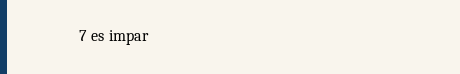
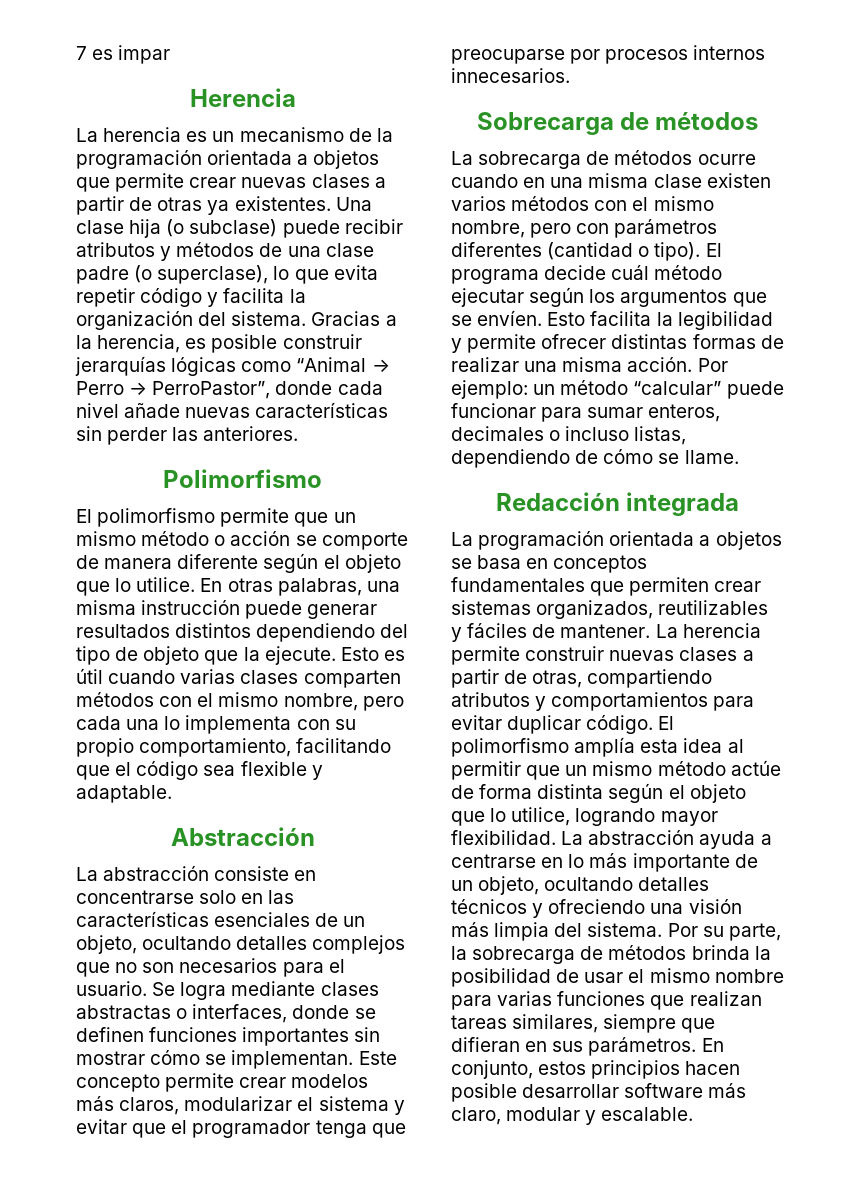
(149, 37) none -> [189,88,296,107] [76,127,393,142] [76,150,380,169] [76,173,386,192] [76,196,372,215] [76,219,403,238] [76,242,374,261] [76,265,378,284] [76,288,306,307] [76,311,397,330] [76,334,362,353] [75,356,390,376] [76,381,383,399] [76,402,389,418] [76,426,299,445] [163,469,322,488] [76,508,356,527] [76,531,408,550] [76,553,401,573] [76,577,400,596] [76,600,378,619] [76,623,409,642] [76,646,405,665] [76,668,401,688] [76,692,404,711] [76,715,356,734] [76,738,392,757] [76,761,323,780] [76,785,172,803] [170,827,315,846] [76,866,317,881] [76,890,295,904] [76,911,366,927] [76,935,406,954] [76,958,345,977] [76,981,379,1000] [76,1004,376,1023] [76,1027,381,1046] [76,1050,397,1069] [76,1073,369,1092] [76,1096,405,1115] [76,1119,406,1138] [451,45,766,64] [451,68,570,83] [476,112,759,135] [451,150,756,169] [451,173,771,188] [451,196,714,211] [451,219,718,238] [451,242,722,261] [451,265,723,284] [451,287,767,307] [451,310,773,330] [451,334,784,353] [451,357,728,372] [451,380,784,399] [451,403,721,422] [451,426,687,445] [451,449,739,468] [495,492,740,516] [451,531,782,550] [451,555,648,573] [451,577,762,596] [451,600,769,619] [451,623,761,642] [451,646,754,665] [451,669,713,688] [451,692,755,711] [451,715,675,734] [451,737,744,757] [451,760,781,780] [451,783,746,803] [451,807,718,826] [451,830,772,849] [451,853,758,872] [451,876,710,895] [451,899,742,918] [451,922,781,941] [451,945,771,964] [451,968,784,987] [451,991,762,1010] [451,1014,716,1033] [451,1037,724,1056] [451,1060,741,1079] [451,1083,747,1102] [451,1107,694,1125] // Herencia // La herencia es un mecanismo de la programación orientada a objetos que permite crear nuevas clases a partir de otras ya existentes. Una clase hija (o subclase) puede recibir atributos y métodos de una clase padre (o superclase), lo que evita repetir código y facilita la organización del sistema. Gracias a la herencia, es posible construir jerarquías lógicas como “Animal → Perro → PerroPastor”, donde cada nivel añade nuevas características sin perder las anteriores. // Polimorfismo // El polimorfismo permite que un mismo método o acción se comporte de manera diferente según el objeto que lo utilice. En otras palabras, una misma instrucción puede generar resultados distintos dependiendo del tipo de objeto que la ejecute. Esto es útil cuando varias clases comparten métodos con el mismo nombre, pero cada una lo implementa con su propio comportamiento, facilitando que el código sea flexible y adaptable. // Abstracción // La abstracción consiste en concentrarse solo en las características esenciales de un objeto, ocultando detalles complejos que no son necesarios para el usuario. Se logra mediante clases abstractas o interfaces, donde se definen funciones importantes sin mostrar cómo se implementan. Este concepto permite crear modelos más claros, modularizar el sistema y evitar que el programador tenga que preocuparse por procesos internos innecesarios. // Sobrecarga de métodos // La sobrecarga de métodos ocurre cuando en una misma clase existen varios métodos con el mismo nombre, pero con parámetros diferentes (cantidad o tipo). El programa decide cuál método ejecutar según los argumentos que se envíen. Esto facilita la legibilidad y permite ofrecer distintas formas de realizar una misma acción. Por ejemplo: un método “calcular” puede funcionar para sumar enteros, decimales o incluso listas, dependiendo de cómo se llame. // Redacción integrada // La programación orientada a objetos se basa en conceptos fundamentales que permiten crear sistemas organizados, reutilizables y fáciles de mantener. La herencia permite construir nuevas clases a partir de otras, compartiendo atributos y comportamientos para evitar duplicar código. El polimorfismo amplía esta idea al permitir que un mismo método actúe de forma distinta según el objeto que lo utilice, logrando mayor flexibilidad. La abstracción ayuda a centrarse en lo más importante de un objeto, ocultando detalles técnicos y ofreciendo una visión más limpia del sistema. Por su parte, la sobrecarga de métodos brinda la posibilidad de usar el mismo nombre para varias funciones que realizan tareas similares, siempre que difieran en sus parámetros. En conjunto, estos principios hacen posible desarrollar software más claro, modular y escalable.

